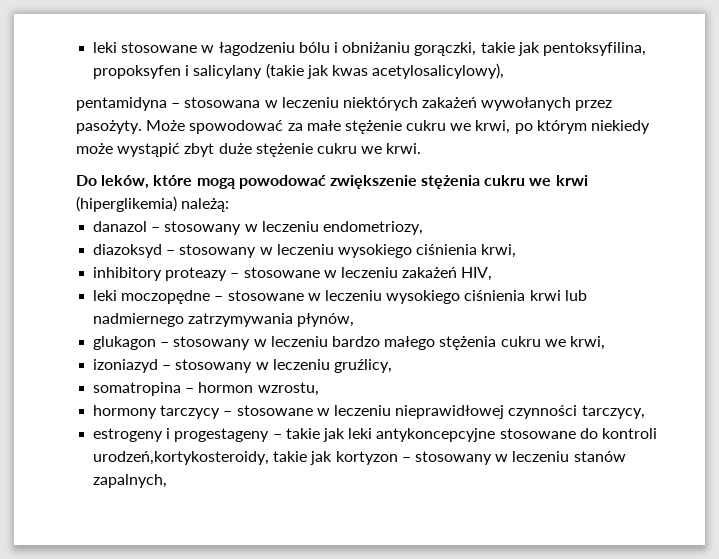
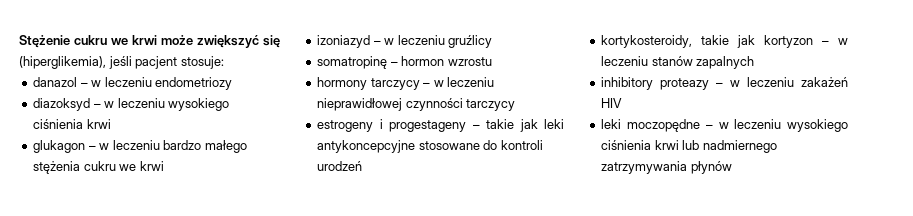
[93,42,646,56] [93,63,505,79] [76,97,613,111] [76,120,651,134] [76,143,422,157] [76,175,588,189] [76,196,230,212] leki stosowane w łagodzeniu bólu i obniżaniu gorączki, takie jak pentoksyfilina, propoksyfen i salicylany (takie jak kwas acetylosalicylowy), // pentamidyna – stosowana w leczeniu niektórych zakażeń wywołanych przez pasożyty. Może spowodować za małe stężenie cukru we krwi, po którym niekiedy może wystąpić zbyt duże stężenie cukru we krwi. // Do leków, które mogą powodować zwiększenie stężenia cukru we krwi (hiperglikemia) należą: -> [19,35,280,48] [19,56,224,69] Stężenie cukru we krwi może zwiększyć się (hiperglikemia), jeśli pacjent stosuje:
[164,221,423,235] stosowany w leczeniu endometriozy, -> [91,77,233,90] w leczeniu endometriozy
[179,244,517,258] [93,267,493,281] [93,290,587,304] [93,313,355,327] stosowany w leczeniu wysokiego ciśnienia krwi, // inhibitory proteazy – stosowane w leczeniu zakażeń HIV, // leki moczopędne – stosowane w leczeniu wysokiego ciśnienia krwi lub nadmiernego zatrzymywania płynów, -> [104,98,230,111] [33,119,111,129] w leczeniu wysokiego ciśnienia krwi
[173,336,251,350] stosowany -> (96, 147) none
[569,336,605,350] krwi, -> [139,161,164,171] krwi
[175,359,392,373] [93,382,182,396] stosowany w leczeniu gruźlicy, // somatropina -> [384,35,493,48] [317,56,388,69] w leczeniu gruźlicy // somatropinę
[257,382,319,396] wzrostu, -> [447,57,492,66] wzrostu
[236,405,313,416] stosowane -> (431, 84) none
[581,405,645,419] tarczycy, -> [466,99,516,111] tarczycy
[93,451,270,465] urodzeń,kortykosteroidy, -> [317,161,363,171] [601,35,693,48] urodzeń // kortykosteroidy,
[414,451,492,465] stosowany -> (830, 42) none
[93,474,168,488] zapalnych, -> [696,56,755,69] [601,77,848,90] [601,98,623,108] [601,119,848,132] [601,140,777,153] [601,161,732,174] zapalnych // inhibitory proteazy – w leczeniu zakażeń HIV // leki moczopędne – w leczeniu wysokiego ciśnienia krwi lub nadmiernego zatrzymywania płynów

